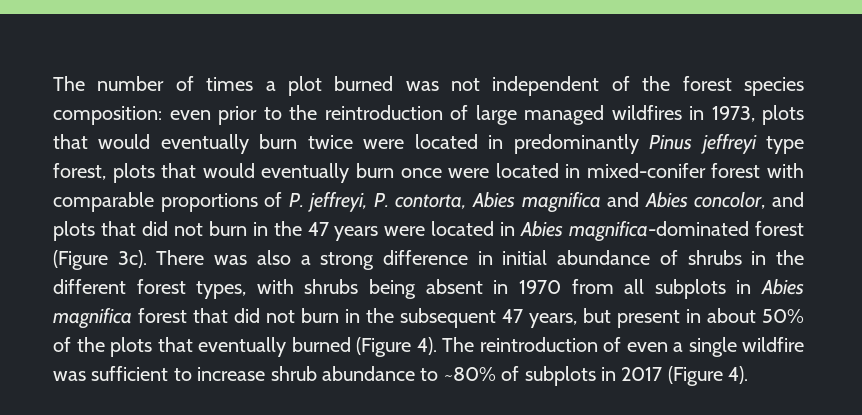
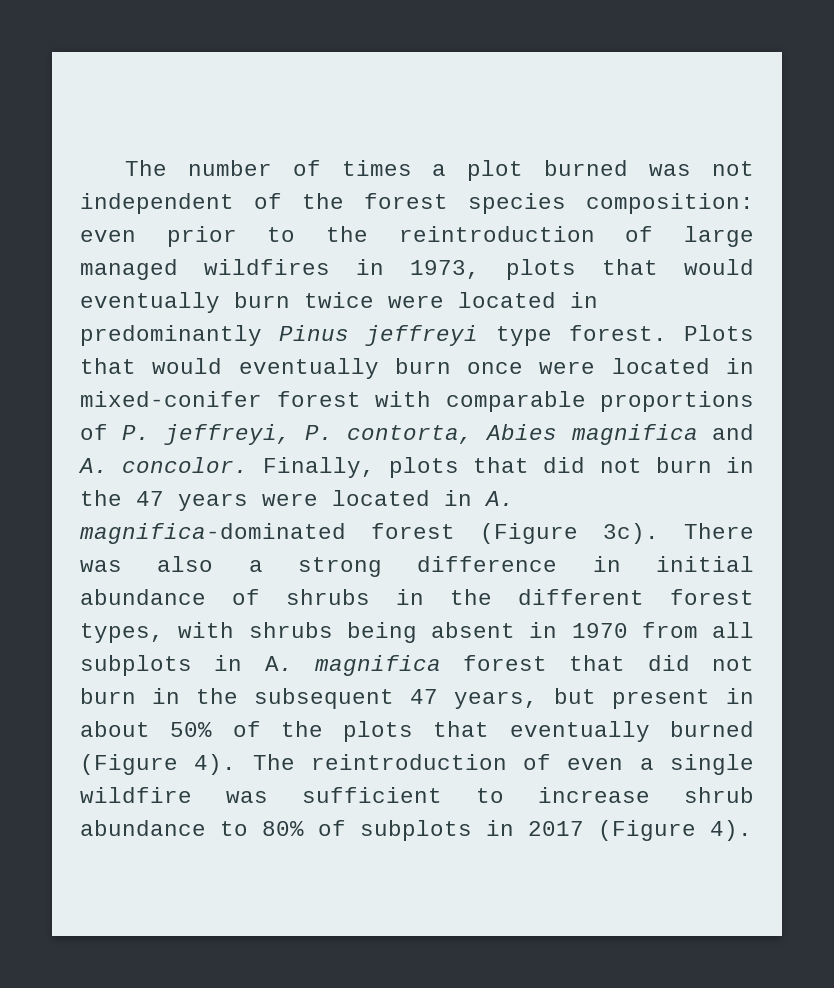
[53,163,155,183] forest, plots -> [568,325,754,341] forest. Plots
[644,192,804,209] Abies concolor, and -> [78,457,375,478] A. concolor. Finally,
[520,221,564,237] Abies -> [484,491,514,506] A.
[761,279,805,295] Abies -> [264,656,293,671] A.
[443,367,496,381] ~80% -> [262,821,304,836] 80%

